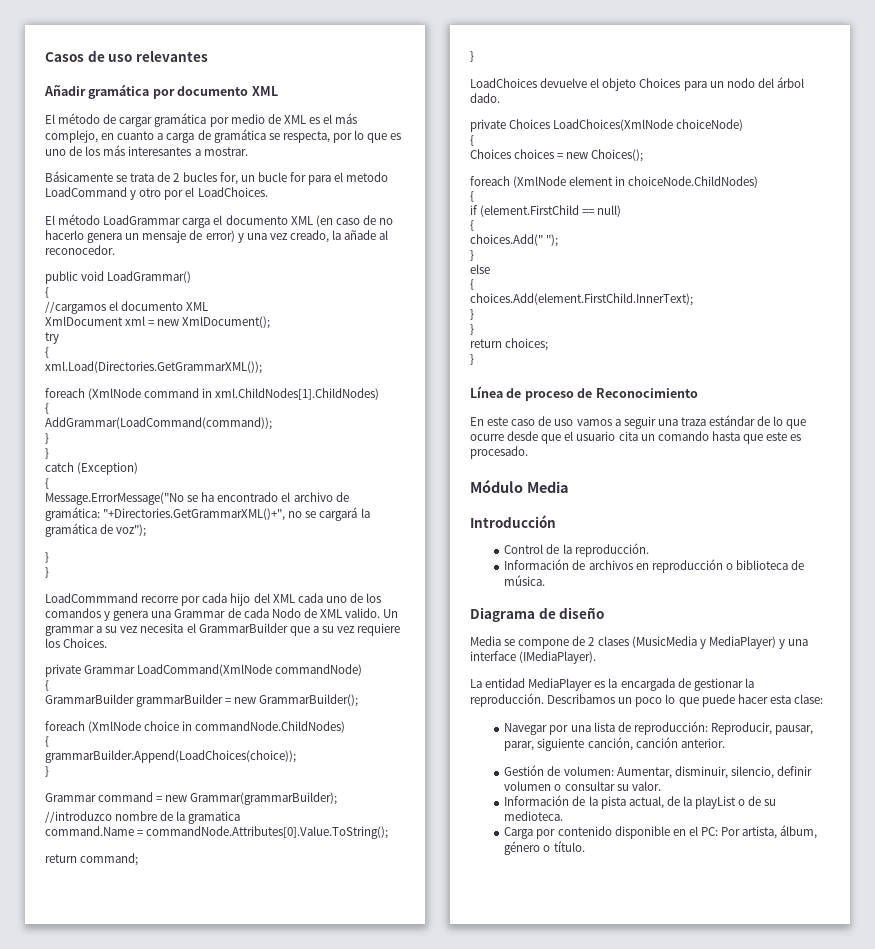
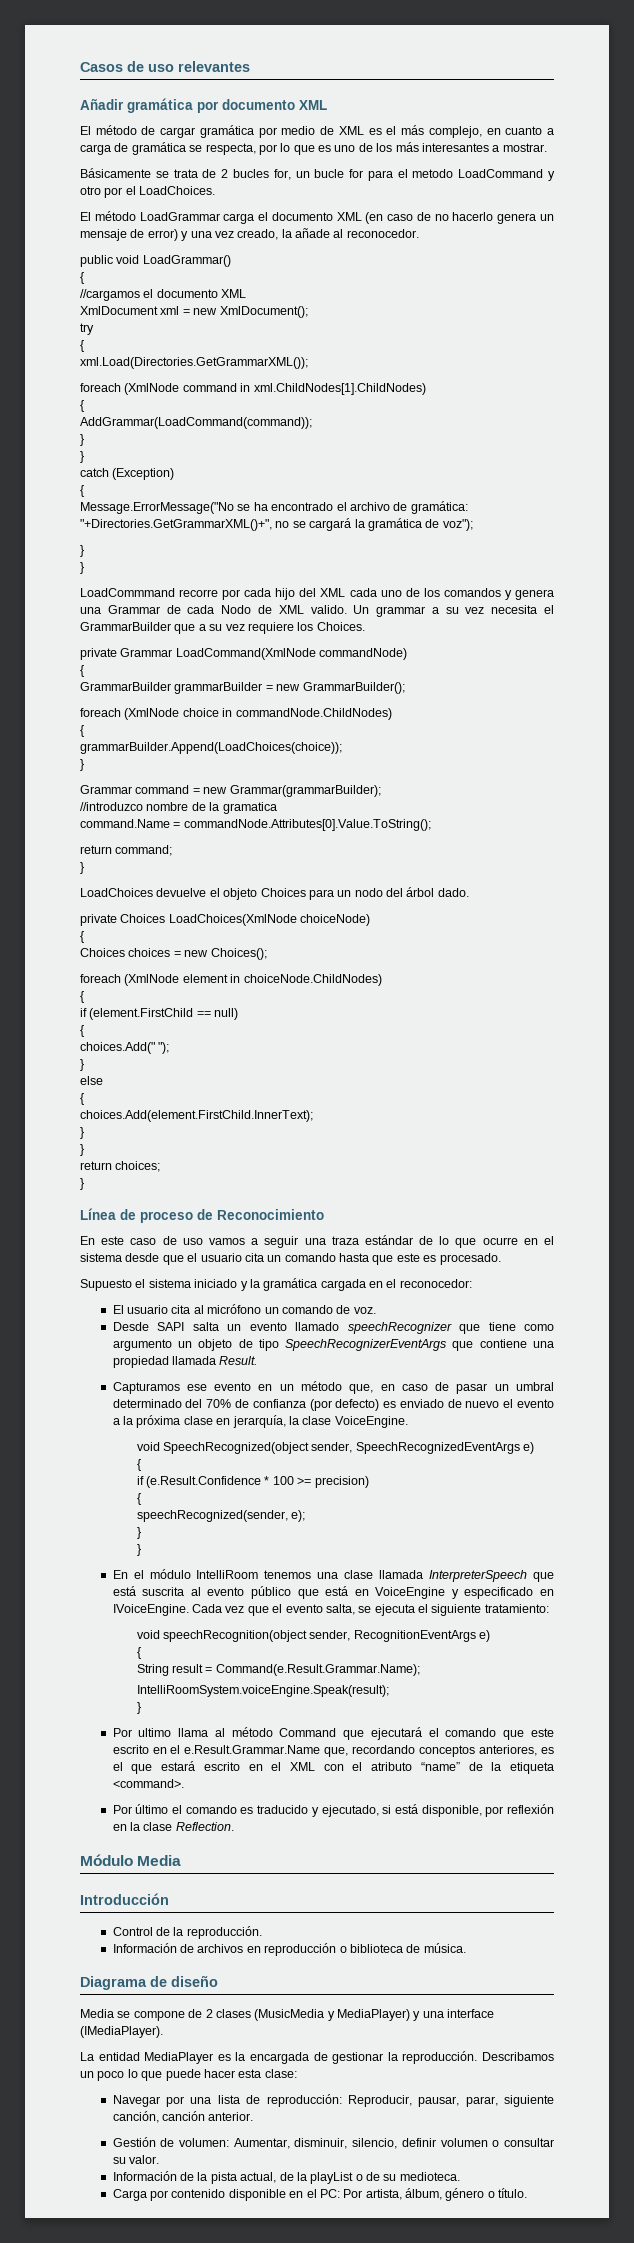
(504, 437) none -> [523,1236,554,1245] [80,1253,122,1262] en el sistema
(528, 452) none -> [80,1278,472,1291] [112,1304,376,1314] [112,1322,554,1334] [112,1339,554,1351] [112,1356,258,1368] [112,1381,554,1394] [112,1399,554,1411] [112,1415,408,1428] [136,1442,535,1454] [136,1459,141,1471] [136,1476,369,1488] [136,1493,141,1505] [136,1510,306,1522] [136,1527,141,1539] [136,1544,141,1556] [112,1569,554,1582] [112,1586,555,1599] [112,1604,549,1616] [136,1630,491,1642] [136,1647,141,1659] [136,1664,420,1676] [136,1685,389,1697] [136,1702,141,1714] [112,1727,554,1740] [112,1745,554,1757] [112,1761,554,1774] [112,1779,184,1788] [112,1804,554,1817] [112,1822,234,1831] // Supuesto el sistema iniciado y la gramática cargada en el reconocedor: // El usuario cita al micrófono un comando de voz. // Desde SAPI salta un evento llamado speechRecognizer que tiene como argumento un objeto de tipo SpeechRecognizerEventArgs que contiene una propiedad llamada Result. // Capturamos ese evento en un método que, en caso de pasar un umbral determinado del 70% de confianza (por defecto) es enviado de nuevo el evento a la próxima clase en jerarquía, la clase VoiceEngine. // void SpeechRecognized(object sender, SpeechRecognizedEventArgs e) // { // if (e.Result.Confidence * 100 >= precision) // { // speechRecognized(sender, e); // } // } // En el módulo IntelliRoom tenemos una clase llamada InterpreterSpeech que está suscrita al evento público que está en VoiceEngine y especificado en IVoiceEngine. Cada vez que el evento salta, se ejecuta el siguiente tratamiento: // void speechRecognition(object sender, RecognitionEventArgs e) // { // String result = Command(e.Result.Grammar.Name); // IntelliRoomSystem.voiceEngine.Speak(result); // } // Por ultimo llama al método Command que ejecutará el comando que este escrito en el e.Result.Grammar.Name que, recordando conceptos anteriores, es el que estará escrito en el XML con el atributo “name” de la etiqueta <command>. // Por último el comando es traducido y ejecutado, si está disponible, por reflexión en la clase Reflection.

